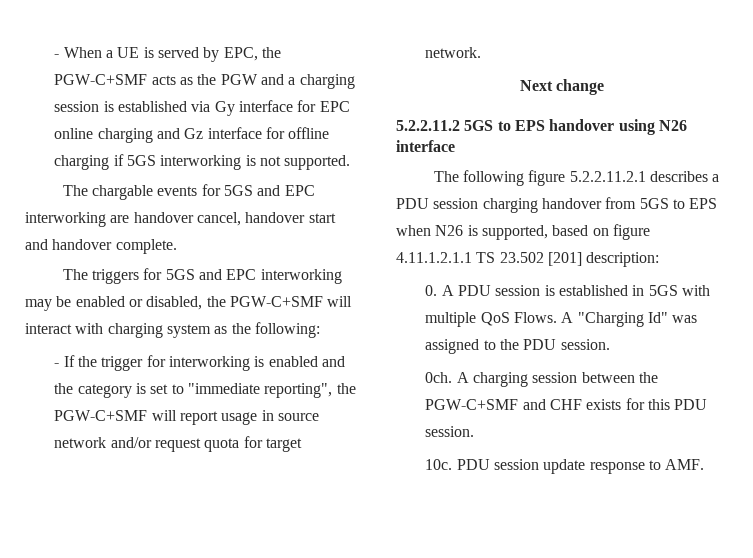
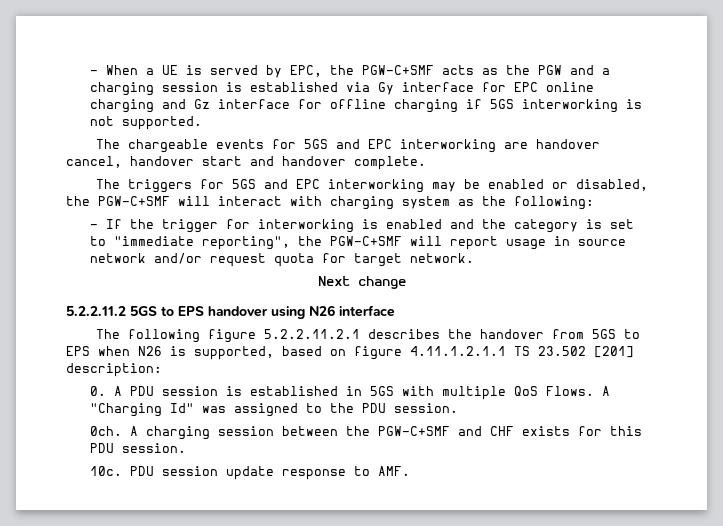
[92,185,154,200] chargable -> [127,139,208,153] chargeable
[712,174,720,182] [396,198,538,213] a PDU session charging -> [447,329,472,339] the

